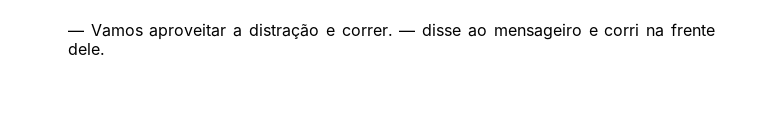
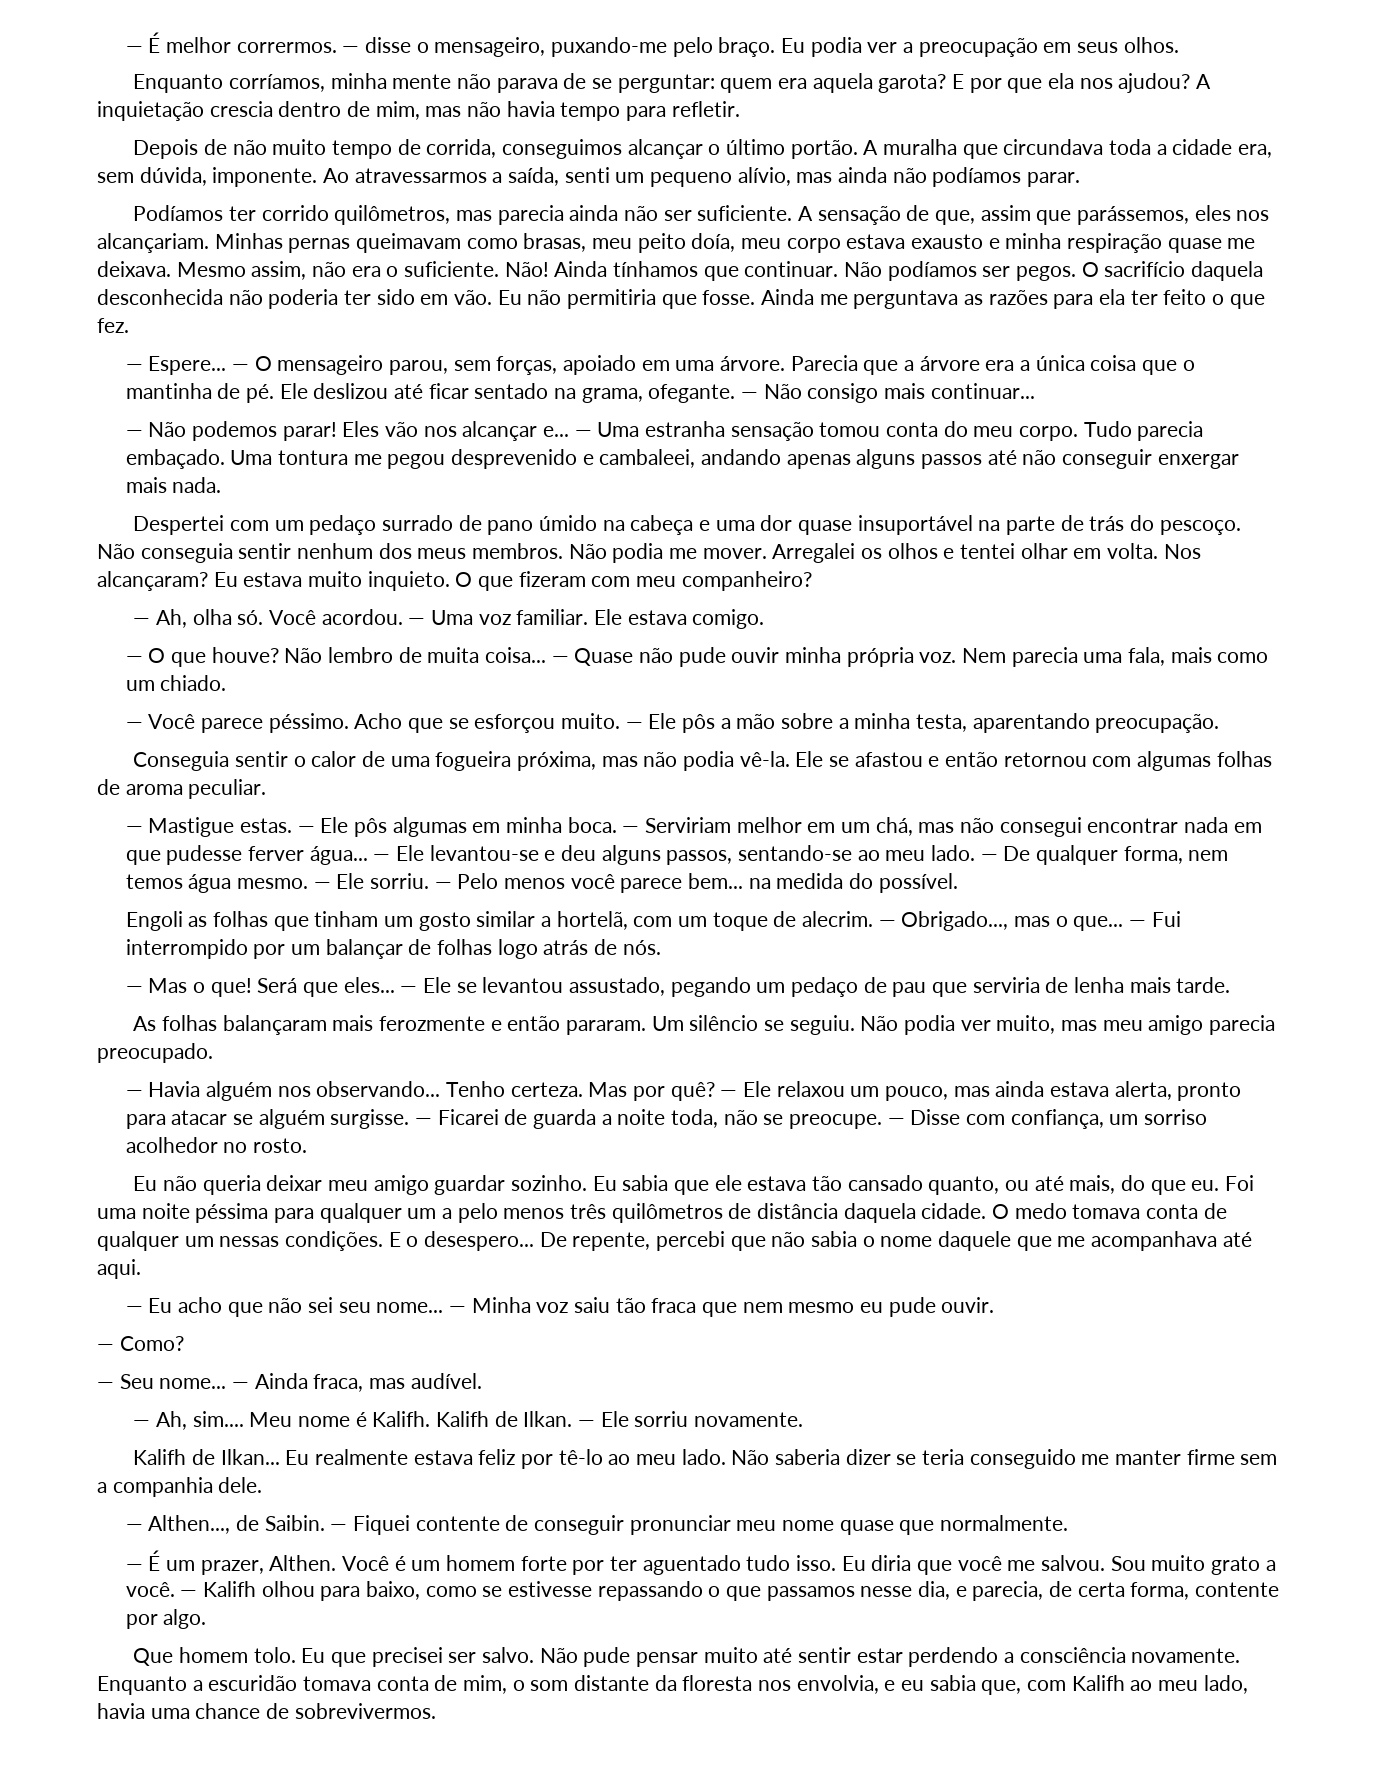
[67,23,715,40] [67,43,105,55] — Vamos aproveitar a distração e correr. — disse ao mensageiro e corri na frente dele. -> [125,32,1179,57] [133,73,1212,93] [97,101,740,121] [133,139,1273,159] [97,167,1081,187] [133,205,1270,225] [97,233,1256,253] [97,261,1264,281] [97,289,1265,309] [97,318,129,333] [125,355,1195,375] [125,383,1035,403] [125,421,1204,441] [125,449,1239,469] [125,477,222,493] [133,515,1241,535] [97,543,1201,563] [97,571,812,591] [133,609,765,629] [125,647,1269,667] [125,675,227,691] [125,713,1220,733] [133,751,1272,771] [97,779,267,799] [125,817,1262,837] [125,845,1229,865] [125,873,958,893] [125,911,1181,931] [125,939,661,959] [125,977,1231,997] [133,1015,1276,1035] [97,1043,213,1063] [125,1081,1242,1101] [125,1109,1207,1129] [125,1137,307,1153] [133,1175,1255,1195] [97,1203,1227,1223] [97,1231,1252,1251] [97,1259,141,1279] [125,1297,995,1317] [97,1336,184,1351] [97,1373,482,1392] [133,1411,804,1430] [133,1449,1278,1469] [97,1477,263,1497] [125,1515,1068,1535] [125,1550,1276,1575] [125,1581,1279,1601] [125,1609,207,1629] [133,1647,1241,1667] [97,1675,1248,1695] [97,1703,436,1719] — É melhor corrermos. — disse o mensageiro, puxando-me pelo braço. Eu podia ver a preocupação em seus olhos. // Enquanto corríamos, minha mente não parava de se perguntar: quem era aquela garota? E por que ela nos ajudou? A inquietação crescia dentro de mim, mas não havia tempo para refletir. // Depois de não muito tempo de corrida, conseguimos alcançar o último portão. A muralha que circundava toda a cidade era, sem dúvida, imponente. Ao atravessarmos a saída, senti um pequeno alívio, mas ainda não podíamos parar. // Podíamos ter corrido quilômetros, mas parecia ainda não ser suficiente. A sensação de que, assim que parássemos, eles nos alcançariam. Minhas pernas queimavam como brasas, meu peito doía, meu corpo estava exausto e minha respiração quase me deixava. Mesmo assim, não era o suficiente. Não! Ainda tínhamos que continuar. Não podíamos ser pegos. O sacrifício daquela desconhecida não poderia ter sido em vão. Eu não permitiria que fosse. Ainda me perguntava as razões para ela ter feito o que fez. // — Espere... — O mensageiro parou, sem forças, apoiado em uma árvore. Parecia que a árvore era a única coisa que o mantinha de pé. Ele deslizou até ficar sentado na grama, ofegante. — Não consigo mais continuar... // — Não podemos parar! Eles vão nos alcançar e... — Uma estranha sensação tomou conta do meu corpo. Tudo parecia embaçado. Uma tontura me pegou desprevenido e cambaleei, andando apenas alguns passos até não conseguir enxergar mais nada. // Despertei com um pedaço surrado de pano úmido na cabeça e uma dor quase insuportável na parte de trás do pescoço. Não conseguia sentir nenhum dos meus membros. Não podia me mover. Arregalei os olhos e tentei olhar em volta. Nos alcançaram? Eu estava muito inquieto. O que fizeram com meu companheiro? // — Ah, olha só. Você acordou. — Uma voz familiar. Ele estava comigo. // — O que houve? Não lembro de muita coisa... — Quase não pude ouvir minha própria voz. Nem parecia uma fala, mais como um chiado. // — Você parece péssimo. Acho que se esforçou muito. — Ele pôs a mão sobre a minha testa, aparentando preocupação. // Conseguia sentir o calor de uma fogueira próxima, mas não podia vê-la. Ele se afastou e então retornou com algumas folhas de aroma peculiar. // — Mastigue estas. — Ele pôs algumas em minha boca. — Serviriam melhor em um chá, mas não consegui encontrar nada em que pudesse ferver água... — Ele levantou-se e deu alguns passos, sentando-se ao meu lado. — De qualquer forma, nem temos água mesmo. — Ele sorriu. — Pelo menos você parece bem... na medida do possível. // Engoli as folhas que tinham um gosto similar a hortelã, com um toque de alecrim. — Obrigado..., mas o que... — Fui interrompido por um balançar de folhas logo atrás de nós. // — Mas o que! Será que eles... — Ele se levantou assustado, pegando um pedaço de pau que serviria de lenha mais tarde. // As folhas balançaram mais ferozmente e então pararam. Um silêncio se seguiu. Não podia ver muito, mas meu amigo parecia preocupado. // — Havia alguém nos observando... Tenho certeza. Mas por quê? — Ele relaxou um pouco, mas ainda estava alerta, pronto para atacar se alguém surgisse. — Ficarei de guarda a noite toda, não se preocupe. — Disse com confiança, um sorriso acolhedor no rosto. // Eu não queria deixar meu amigo guardar sozinho. Eu sabia que ele estava tão cansado quanto, ou até mais, do que eu. Foi uma noite péssima para qualquer um a pelo menos três quilômetros de distância daquela cidade. O medo tomava conta de qualquer um nessas condições. E o desespero... De repente, percebi que não sabia o nome daquele que me acompanhava até aqui. // — Eu acho que não sei seu nome... — Minha voz saiu tão fraca que nem mesmo eu pude ouvir. // — Como? // — Seu nome... — Ainda fraca, mas audível. // — Ah, sim.... Meu nome é Kalifh. Kalifh de Ilkan. — Ele sorriu novamente. // Kalifh de Ilkan... Eu realmente estava feliz por tê-lo ao meu lado. Não saberia dizer se teria conseguido me manter firme sem a companhia dele. // — Althen..., de Saibin. — Fiquei contente de conseguir pronunciar meu nome quase que normalmente. // — É um prazer, Althen. Você é um homem forte por ter aguentado tudo isso. Eu diria que você me salvou. Sou muito grato a você. — Kalifh olhou para baixo, como se estivesse repassando o que passamos nesse dia, e parecia, de certa forma, contente por algo. // Que homem tolo. Eu que precisei ser salvo. Não pude pensar muito até sentir estar perdendo a consciência novamente. Enquanto a escuridão tomava conta de mim, o som distante da floresta nos envolvia, e eu sabia que, com Kalifh ao meu lado, havia uma chance de sobrevivermos.

